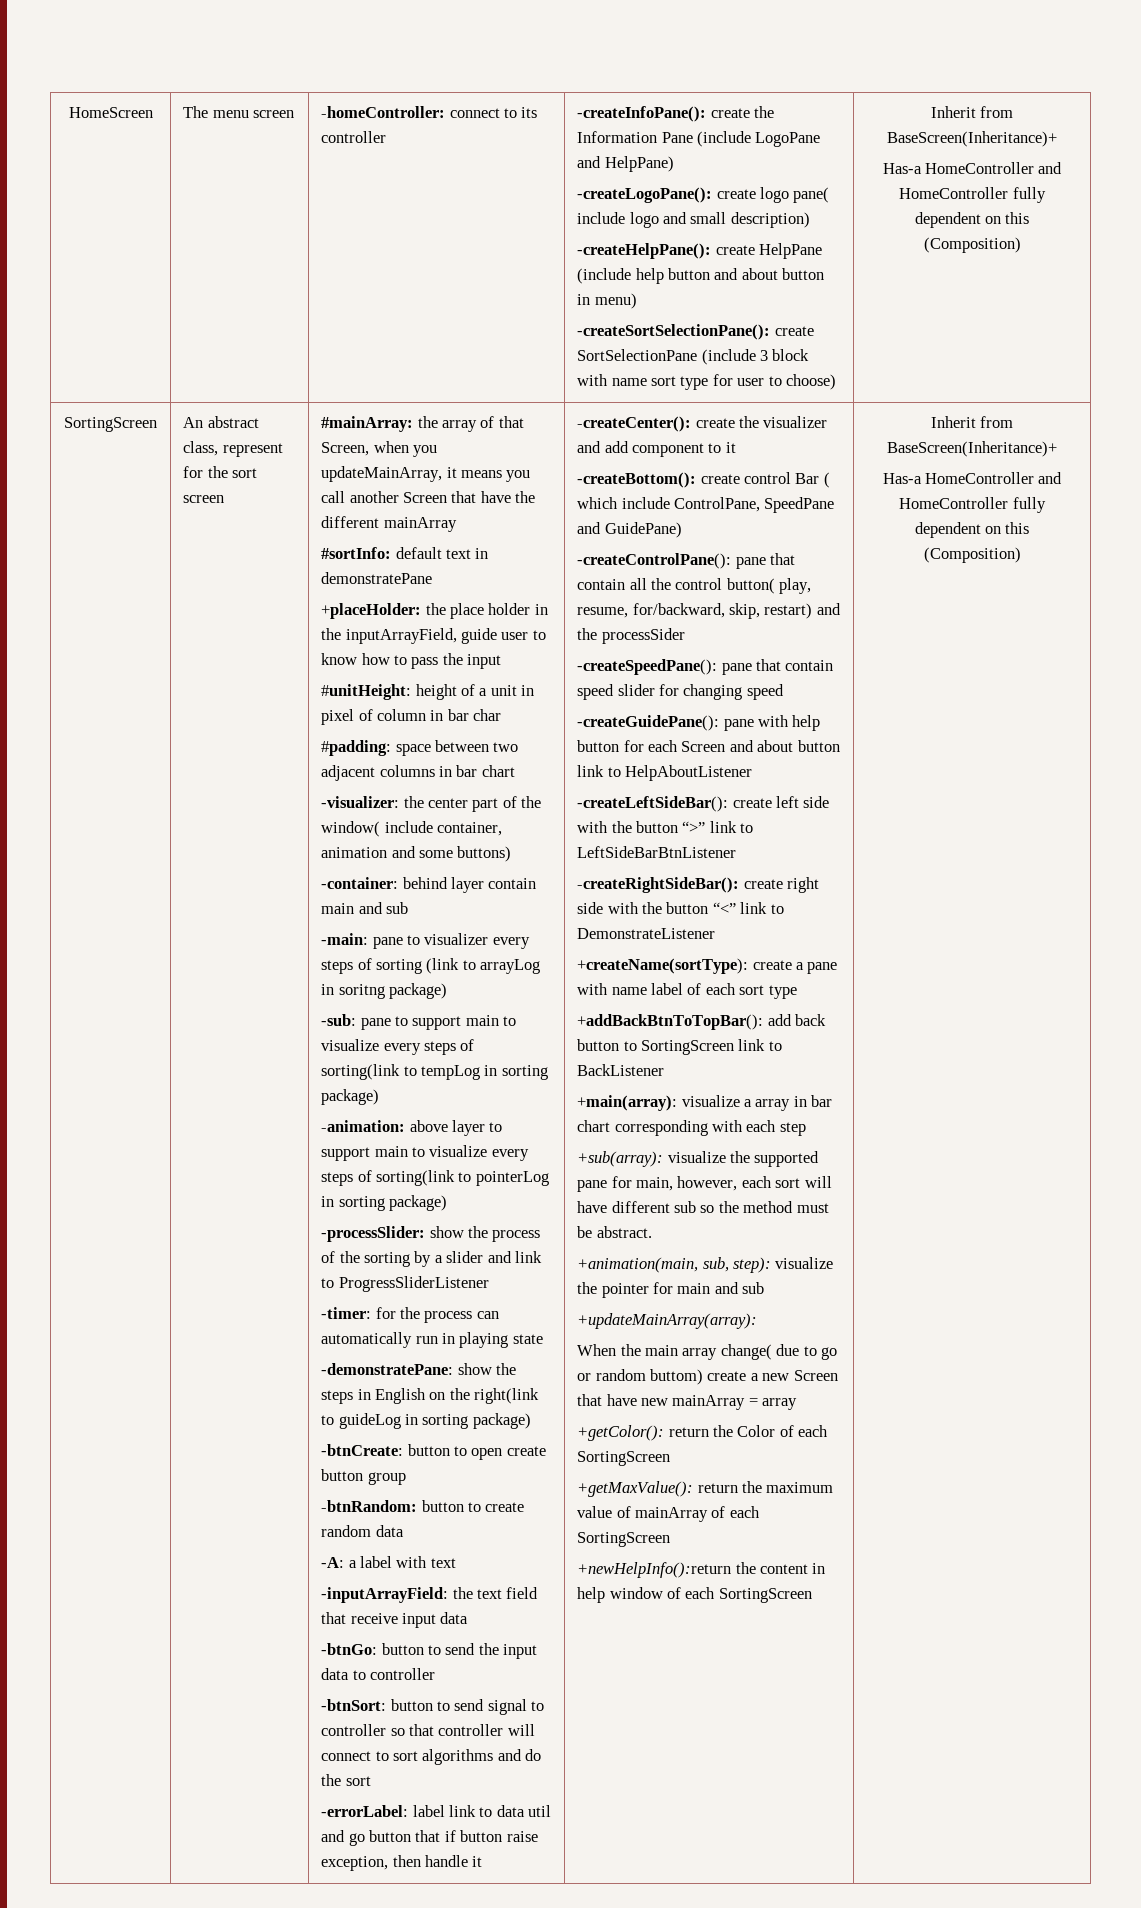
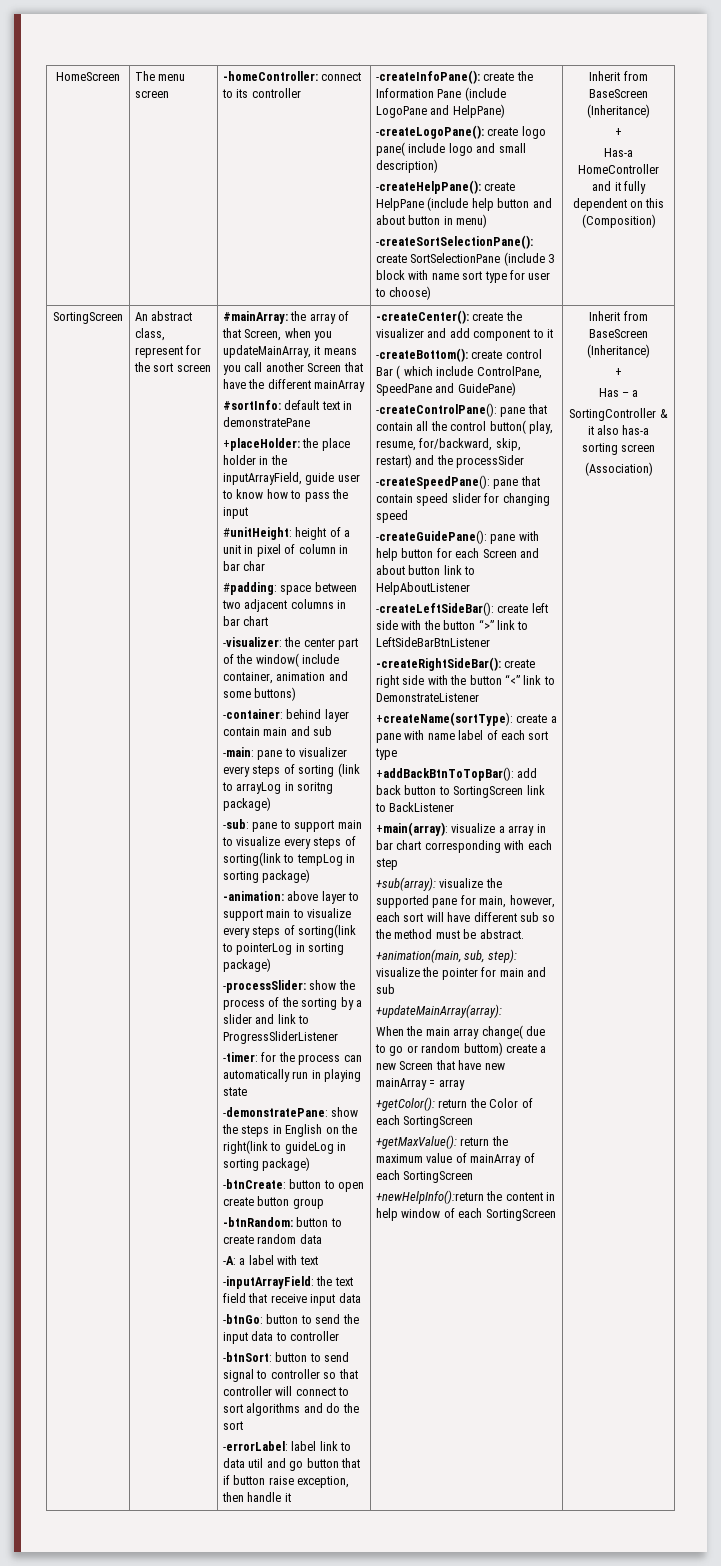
[887,131,1057,147] [882,162,1063,174] [899,187,1009,199] BaseScreen(Inheritance)+ // Has-a HomeController and HomeController -> [589,89,648,98] [587,104,650,118] [615,128,622,136] [604,148,633,157] [578,164,659,174] [592,181,621,191] BaseScreen (Inheritance) // + // Has-a HomeController and it
[887,441,1057,457] [882,472,1063,484] [899,497,1046,513] [914,522,1030,538] [923,547,1021,563] BaseScreen(Inheritance)+ // Has-a HomeController and HomeController fully dependent on this (Composition) -> [589,329,648,338] [587,344,650,358] [615,368,622,376] [598,388,639,397] [569,408,668,421] [587,425,650,435] [581,443,656,455] [584,462,653,476] BaseScreen (Inheritance) // + // Has – a // SortingController & it also has-a sorting screen // (Association)

